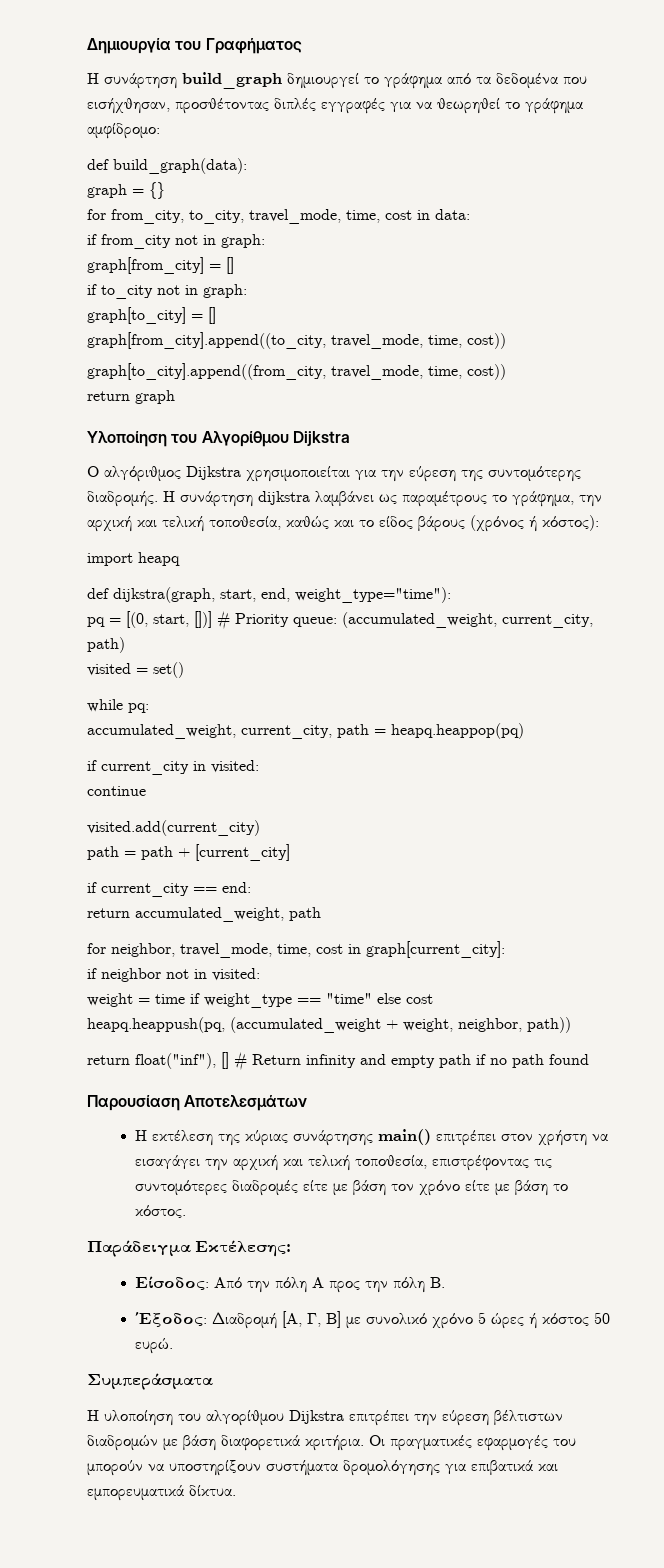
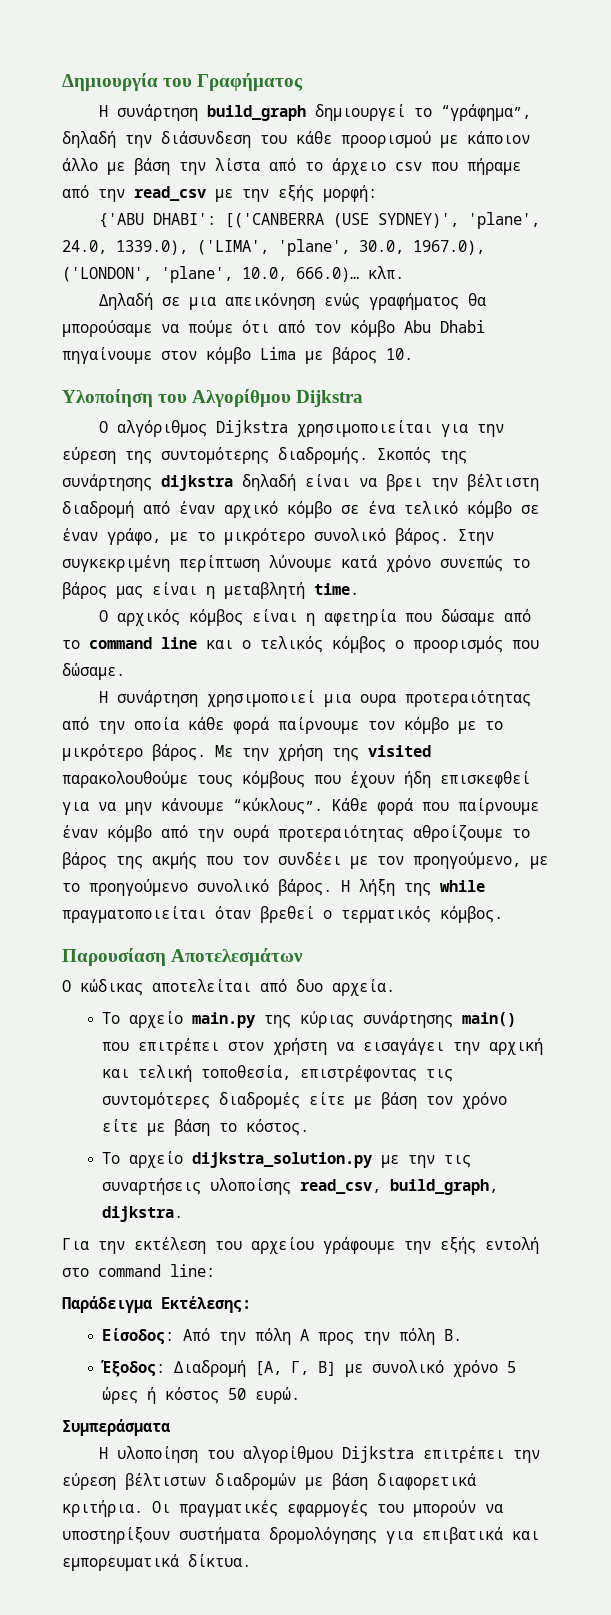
[384,73,587,89] [87,98,583,114] [87,123,160,139] [87,158,247,174] [87,182,165,199] [87,209,470,224] [87,234,265,249] [87,257,234,274] [87,284,247,299] [87,307,216,324] [87,332,506,349] [87,363,506,380] [87,390,175,404] γράφημα από τα δεδομένα που εισήχθησαν, προσθέτοντας διπλές εγγραφές για να θεωρηθεί το γράφημα αμφίδρομο: // def build_graph(data): // graph = {} // for from_city, to_city, travel_mode, time, cost in data: // if from_city not in graph: // graph[from_city] = [] // if to_city not in graph: // graph[to_city] = [] // graph[from_city].append((to_city, travel_mode, time, cost)) // graph[to_city].append((from_city, travel_mode, time, cost)) // return graph -> [441,104,532,121] [62,131,530,148] [62,158,521,175] [62,185,377,202] [99,212,541,229] [62,239,485,256] [62,266,404,283] [99,293,487,310] [62,320,485,337] [62,347,413,364] “γράφημα”, δηλαδή την διάσυνδεση του κάθε προορισμού με κάποιον άλλο με βάση την λίστα από το άρχειο csv που πήραμε από την read_csv με την εξής μορφή: // {'ABU DHABI': [('CANBERRA (USE SYDNEY)', 'plane', 24.0, 1339.0), ('LIMA', 'plane', 30.0, 1967.0), ('LONDON', 'plane', 10.0, 666.0)… κλπ. // Δηλαδή σε μια απεικόνηση ενώς γραφήματος θα μπορούσαμε να πούμε ότι από τον κόμβο Abu Dhabi πηγαίνουμε στον κόμβο Lima με βάρος 10.
[163,491,602,507] [87,515,599,532] [87,552,180,566] [87,587,451,603] [87,610,593,630] [87,637,125,653] [87,662,184,678] [87,699,149,713] [87,723,524,739] [87,760,259,775] [87,786,146,796] [87,820,260,836] [87,844,290,861] [87,882,251,897] [87,907,321,922] [87,941,505,958] [87,968,260,982] [87,993,433,1008] [87,1017,571,1033] [87,1051,589,1071] [87,1095,308,1111] [135,1130,214,1146] Η συνάρτηση dijkstra λαμβάνει ως παραμέτρους το γράφημα, την αρχική και τελική τοποθεσία, καθώς και το είδος βάρους (χρόνος ή κόστος): // import heapq // def dijkstra(graph, start, end, weight_type="time"): // pq = [(0, start, [])] # Priority queue: (accumulated_weight, current_city, path) // visited = set() // while pq: // accumulated_weight, current_city, path = heapq.heappop(pq) // if current_city in visited: // continue // visited.add(current_city) // path = path + [current_city] // if current_city == end: // return accumulated_weight, path // for neighbor, travel_mode, time, cost in graph[current_city]: // if neighbor not in visited: // weight = time if weight_type == "time" else cost // heapq.heappush(pq, (accumulated_weight + weight, neighbor, path)) // return float("inf"), [] # Return infinity and empty path if no path found // Παρουσίαση Αποτελεσμάτων // Η εκτέλεση -> [377,447,467,464] [62,474,539,491] [62,501,539,518] [62,528,494,545] [62,555,530,572] [62,582,359,599] [99,609,532,626] [62,636,539,653] [62,663,125,680] [99,690,532,707] [62,717,503,734] [62,744,431,761] [62,771,530,788] [62,798,539,815] [62,825,530,842] [62,852,548,869] [62,879,485,896] [62,906,503,923] [62,948,304,966] [62,979,395,996] [101,1011,255,1028] Σκοπός της συνάρτησης dijkstra δηλαδή είναι να βρει την βέλτιστη διαδρομή από έναν αρχικό κόμβο σε ένα τελικό κόμβο σε έναν γράφο, με το μικρότερο συνολικό βάρος. Στην συγκεκριμένη περίπτωση λύνουμε κατά χρόνο συνεπώς το βάρος μας είναι η μεταβλητή time. // Ο αρχικός κόμβος είναι η αφετηρία που δώσαμε από το command line και ο τελικός κόμβος ο προορισμός που δώσαμε. // Η συνάρτηση χρησιμοποιεί μια ουρα προτεραιότητας από την οποία κάθε φορά παίρνουμε τον κόμβο με το μικρότερο βάρος. Με την χρήση της visited παρακολουθούμε τους κόμβους που έχουν ήδη επισκεφθεί για να μην κάνουμε “κύκλους”. Κάθε φορά που παίρνουμε έναν κόμβο από την ουρά προτεραιότητας αθροίζουμε το βάρος της ακμής που τον συνδέει με τον προηγούμενο, με το προηγούμενο συνολικό βάρος. Η λήξη της while πραγματοποιείται όταν βρεθεί ο τερματικός κόμβος. // Παρουσίαση Αποτελεσμάτων // Ο κώδικας αποτελείται από δυο αρχεία. // Το αρχείο main.py
(432, 1137) none -> [101,1042,129,1051] που
(187, 1211) none -> [101,1151,471,1168] [101,1178,498,1195] [101,1206,183,1222] [62,1237,539,1254] [62,1264,215,1277] // Το αρχείο dijkstra_solution.py με την τις συναρτήσεις υλοποίσης read_csv, build_graph, dijkstra. // Για την εκτέλεση του αρχείου γράφουμε την εξής εντολή στο command line:

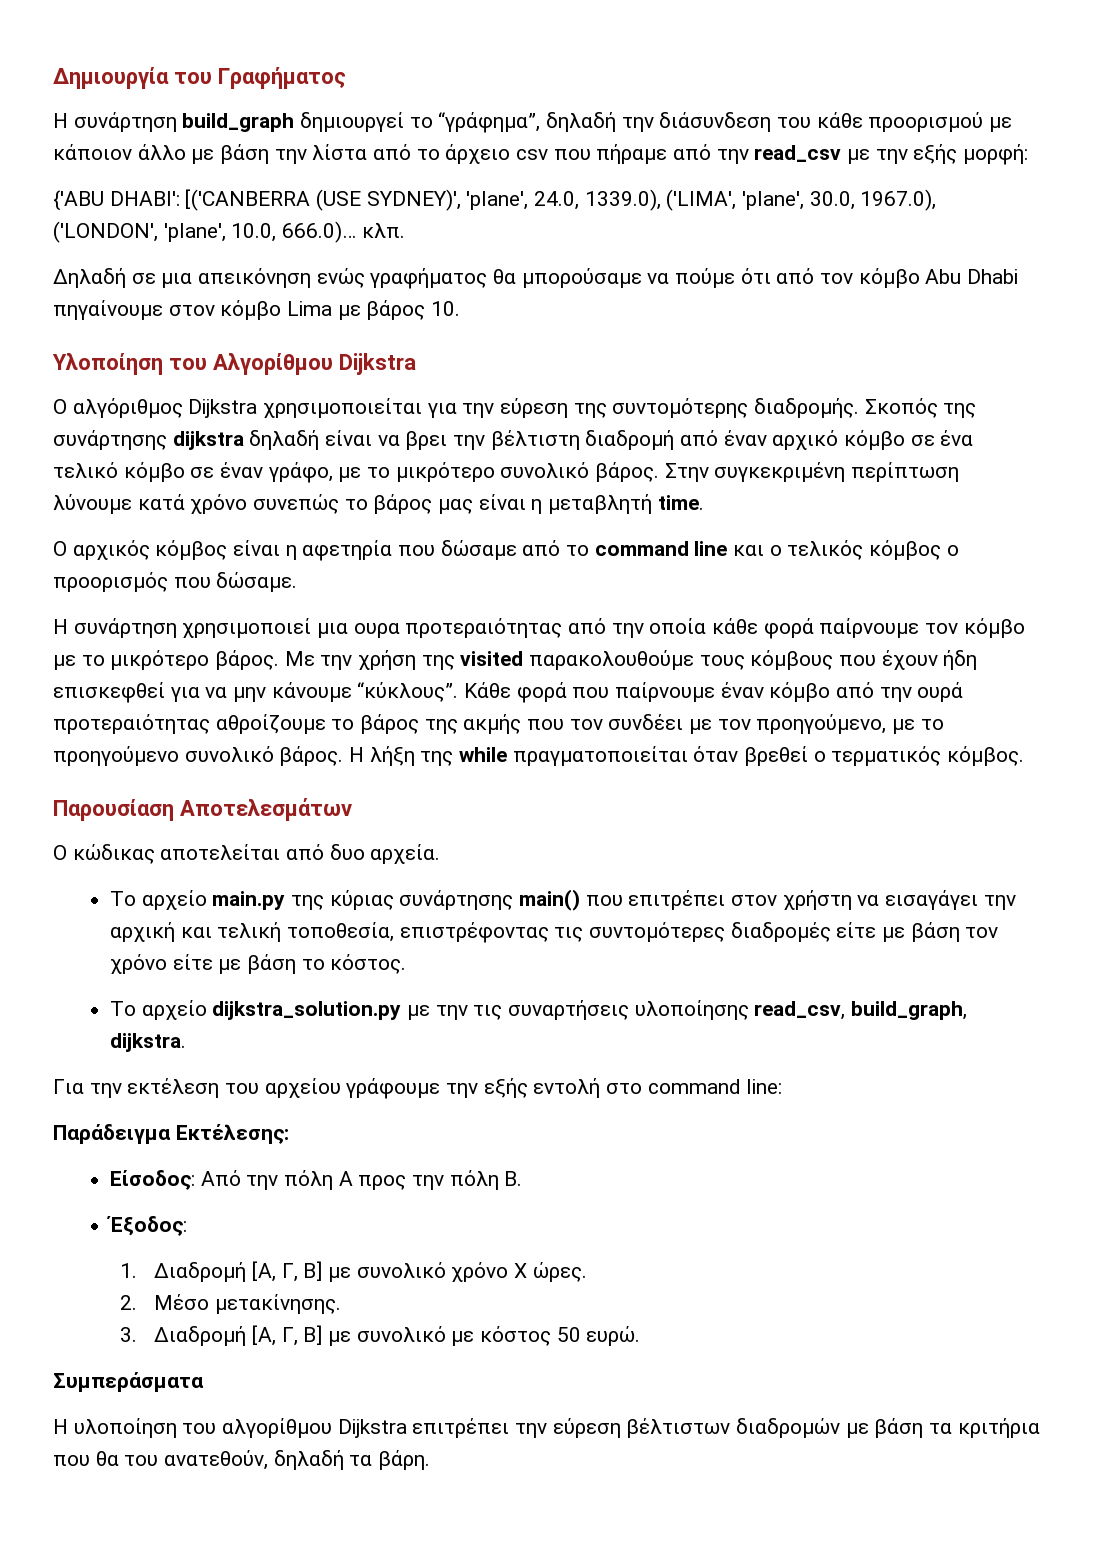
[209,1178,291,1195] υλοποίσης -> [634,1000,749,1020] υλοποίησης
(165, 1368) none -> [120,1263,138,1278] // 1.
[506,1361,516,1373] [101,1387,156,1404] 5 ώρες ή -> [513,1262,587,1282] [120,1294,341,1314] [120,1325,475,1346] X ώρες. // 2. Μέσο μετακίνησης. // 3. Διαδρομή [Α, Γ, Β] με συνολικό με
[377,1473,476,1490] [62,1500,503,1517] [62,1527,539,1544] [62,1554,251,1571] διαφορετικά κριτήρια. Οι πραγματικές εφαρμογές του μπορούν να υποστηρίξουν συστήματα δρομολόγησης για επιβατικά και εμπορευματικά δίκτυα. -> [929,1418,1040,1438] [53,1450,431,1470] τα κριτήρια που θα του ανατεθούν, δηλαδή τα βάρη.

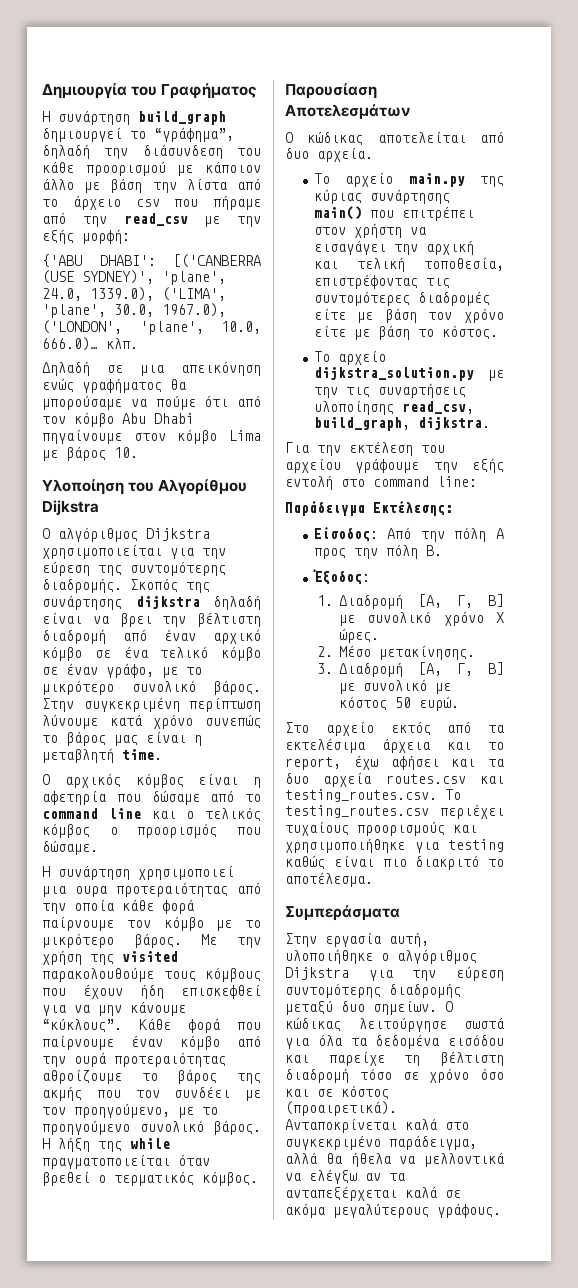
[53,1372,204,1392] [53,1418,1040,1438] [53,1450,431,1470] Συμπεράσματα // Η υλοποίηση του αλγορίθμου Dijkstra επιτρέπει την εύρεση βέλτιστων διαδρομών με βάση τα κριτήρια που θα του ανατεθούν, δηλαδή τα βάρη. -> [285,721,504,736] [285,738,504,753] [285,755,504,770] [285,772,504,787] [285,789,461,802] [285,804,504,819] [285,821,477,836] [285,838,504,853] [285,855,504,870] [285,872,373,887] [285,905,400,921] [285,932,429,947] [285,949,477,964] [285,966,504,981] [285,983,461,998] [285,1000,453,1015] [285,1017,504,1032] [285,1034,504,1049] [285,1051,504,1066] [285,1068,504,1083] [285,1085,389,1099] [285,1101,397,1116] [285,1118,469,1133] [285,1135,477,1150] [285,1152,504,1167] [285,1169,405,1184] [285,1186,461,1201] [285,1203,501,1218] Στο αρχείο εκτός από τα εκτελέσιμα άρχεια και το report, έχω αφήσει και τα δυο αρχεία routes.csv και testing_routes.csv. Το testing_routes.csv περιέχει τυχαίους προορισμούς και χρησιμοποιήθηκε για testing καθώς είναι πιο διακριτό το αποτέλεσμα. // Συμπεράσματα // Στην εργασία αυτή, υλοποιήθηκε ο αλγόριθμος Dijkstra για την εύρεση συντομότερης διαδρομής μεταξύ δυο σημείων. Ο κώδικας λειτούργησε σωστά για όλα τα δεδομένα εισόδου και παρείχε τη βέλτιστη διαδρομή τόσο σε χρόνο όσο και σε κόστος (προαιρετικά). Ανταποκρίνεται καλά στο συγκεκριμένο παράδειγμα, αλλά θα ήθελα να μελλοντικά να ελέγξω αν τα ανταπεξέρχεται καλά σε ακόμα μεγαλύτερους γράφους.

